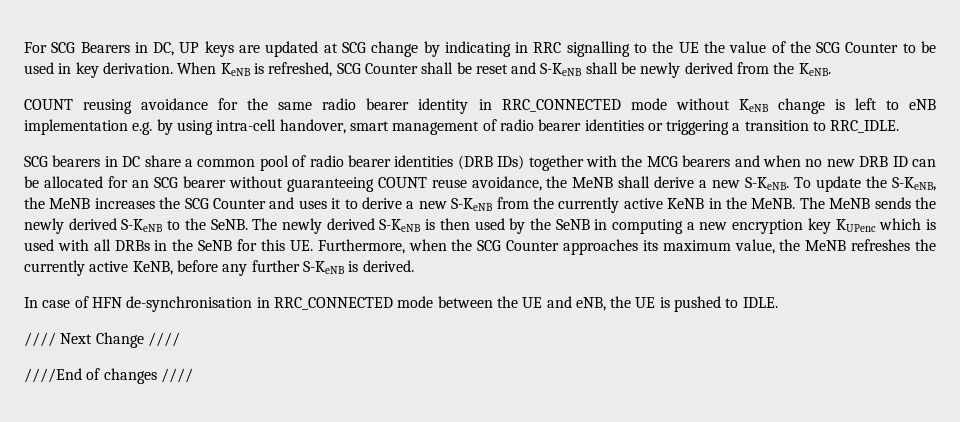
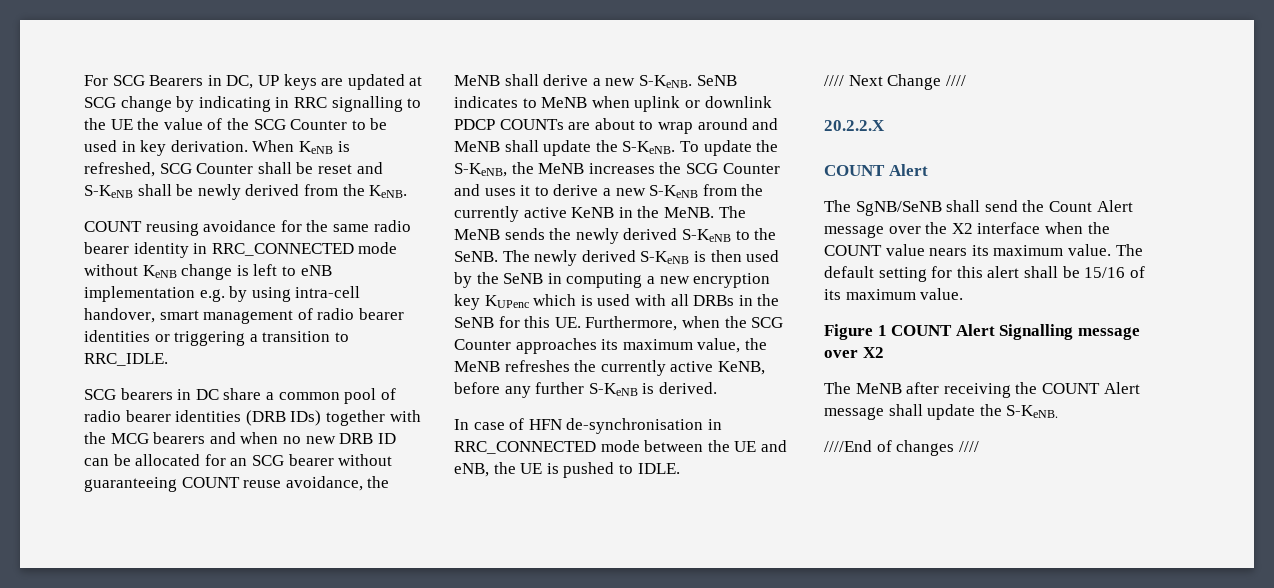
(790, 183) none -> [696,75,737,86] [454,96,772,112] [454,118,779,134] [454,140,676,156] SeNB indicates to MeNB when uplink or downlink PDCP COUNTs are about to wrap around and MeNB shall update the S-KeNB.
(180, 339) none -> [824,120,885,131] [824,164,928,176] [824,200,1133,216] [824,222,1110,238] [824,244,1143,256] [824,266,1145,282] [824,288,964,300] [824,324,1140,340] [824,347,884,358] [824,382,1140,398] [824,404,1059,420] // 20.2.2.X // COUNT Alert // The SgNB/SeNB shall send the Count Alert message over the X2 interface when the COUNT value nears its maximum value. The default setting for this alert shall be 15/16 of its maximum value. // Figure 1 COUNT Alert Signalling message over X2 // The MeNB after receiving the COUNT Alert message shall update the S-KeNB.

